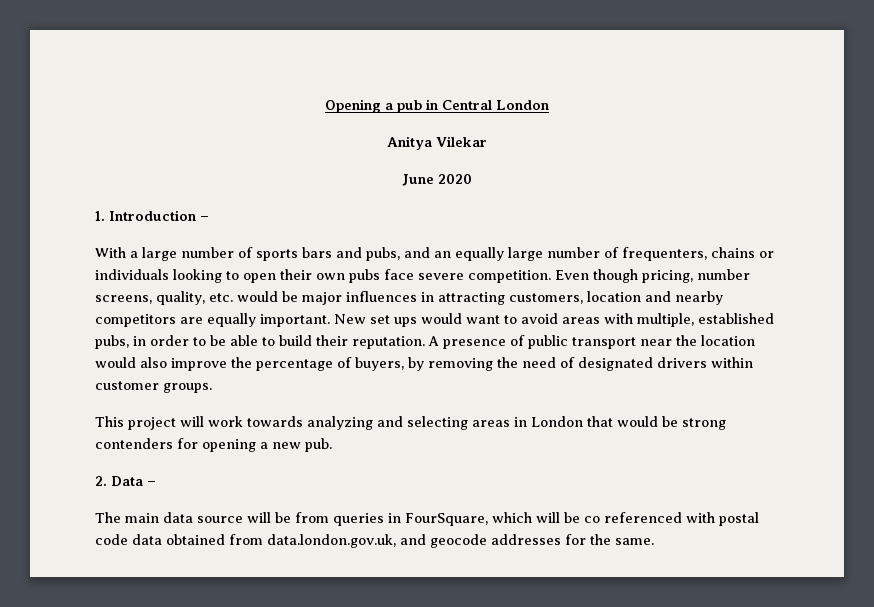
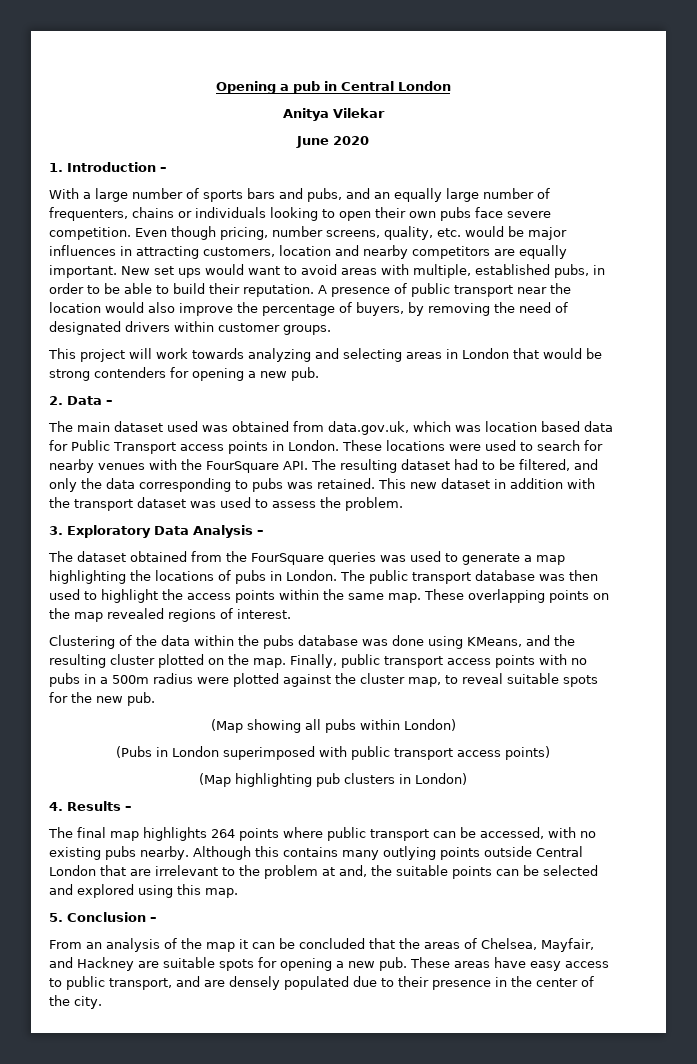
[163,512,759,526] [95,534,654,548] data source will be from queries in FourSquare, which will be co referenced with postal code data obtained from data.london.gov.uk, and geocode addresses for the same. -> [114,421,613,435] [49,440,603,454] [49,459,598,473] [49,478,595,492] [49,497,403,511] [49,525,264,538] [48,551,565,565] [49,570,598,584] [49,589,609,603] [49,608,291,622] [49,635,575,649] [49,654,587,668] [49,673,598,687] [49,692,155,706] [210,719,456,733] [116,746,550,760] [199,773,467,787] [49,801,132,811] [48,827,596,841] [49,846,583,860] [49,865,598,879] [49,884,238,898] [49,912,157,922] [49,938,594,952] [49,957,609,971] [49,976,594,990] [49,995,102,1009] dataset used was obtained from data.gov.uk, which was location based data for Public Transport access points in London. These locations were used to search for nearby venues with the FourSquare API. The resulting dataset had to be filtered, and only the data corresponding to pubs was retained. This new dataset in addition with the transport dataset was used to assess the problem. // 3. Exploratory Data Analysis – // The dataset obtained from the FourSquare queries was used to generate a map highlighting the locations of pubs in London. The public transport database was then used to highlight the access points within the same map. These overlapping points on the map revealed regions of interest. // Clustering of the data within the pubs database was done using KMeans, and the resulting cluster plotted on the map. Finally, public transport access points with no pubs in a 500m radius were plotted against the cluster map, to reveal suitable spots for the new pub. // (Map showing all pubs within London) // (Pubs in London superimposed with public transport access points) // (Map highlighting pub clusters in London) // 4. Results – // The final map highlights 264 points where public transport can be accessed, with no existing pubs nearby. Although this contains many outlying points outside Central London that are irrelevant to the problem at and, the suitable points can be selected and explored using this map. // 5. Conclusion – // From an analysis of the map it can be concluded that the areas of Chelsea, Mayfair, and Hackney are suitable spots for opening a new pub. These areas have easy access to public transport, and are densely populated due to their presence in the center of the city.

